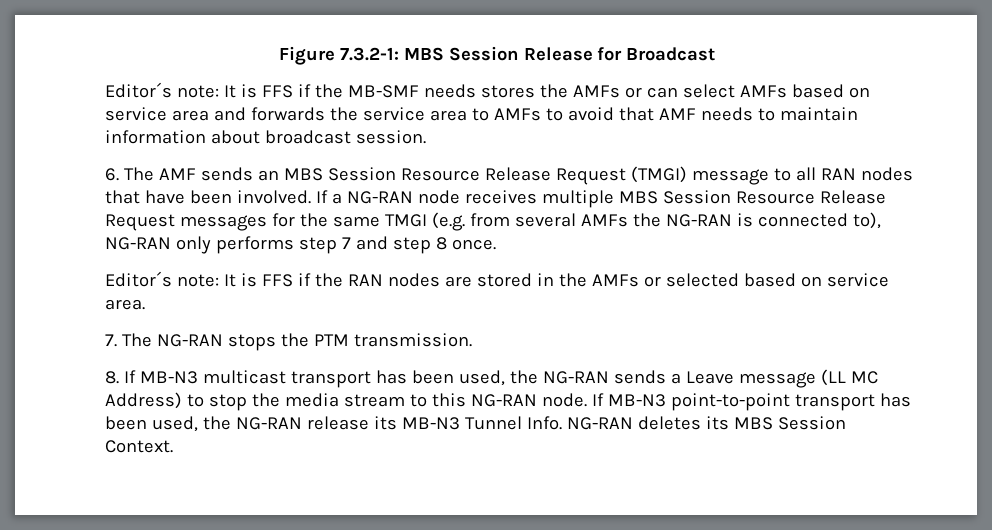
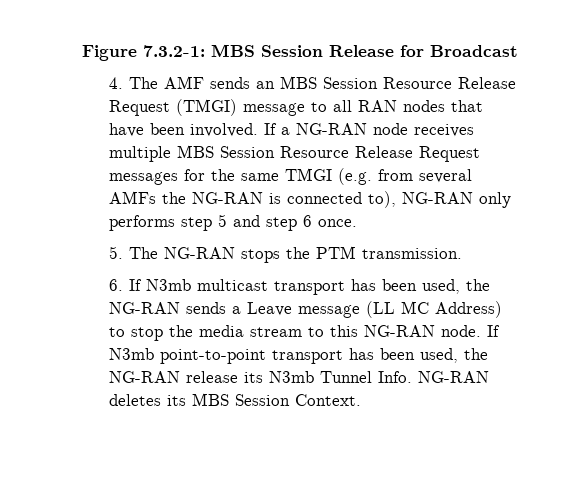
[104,82,870,98] [104,107,858,121] [104,130,426,144] [104,168,119,181] Editor´s note: It is FFS if the MB-SMF needs stores the AMFs or can select AMFs based on service area and forwards the service area to AMFs to avoid that AMF needs to maintain information about broadcast session. // 6. -> [109,77,124,89] 4.
[341,237,351,249] 7 -> [218,214,228,227] 5
[435,237,447,250] 8 -> [303,215,313,227] 6
[104,271,889,287] [104,299,145,310] [104,334,117,347] Editor´s note: It is FFS if the RAN nodes are stored in the AMFs or selected based on service area. // 7. -> [109,246,124,259] 5.
[104,370,198,384] 8. If MB-N3 -> [109,279,192,291] 6. If N3mb
[607,394,666,407] MB-N3 -> [109,348,155,360] N3mb
[401,417,460,430] MB-N3 -> [269,371,315,383] N3mb

